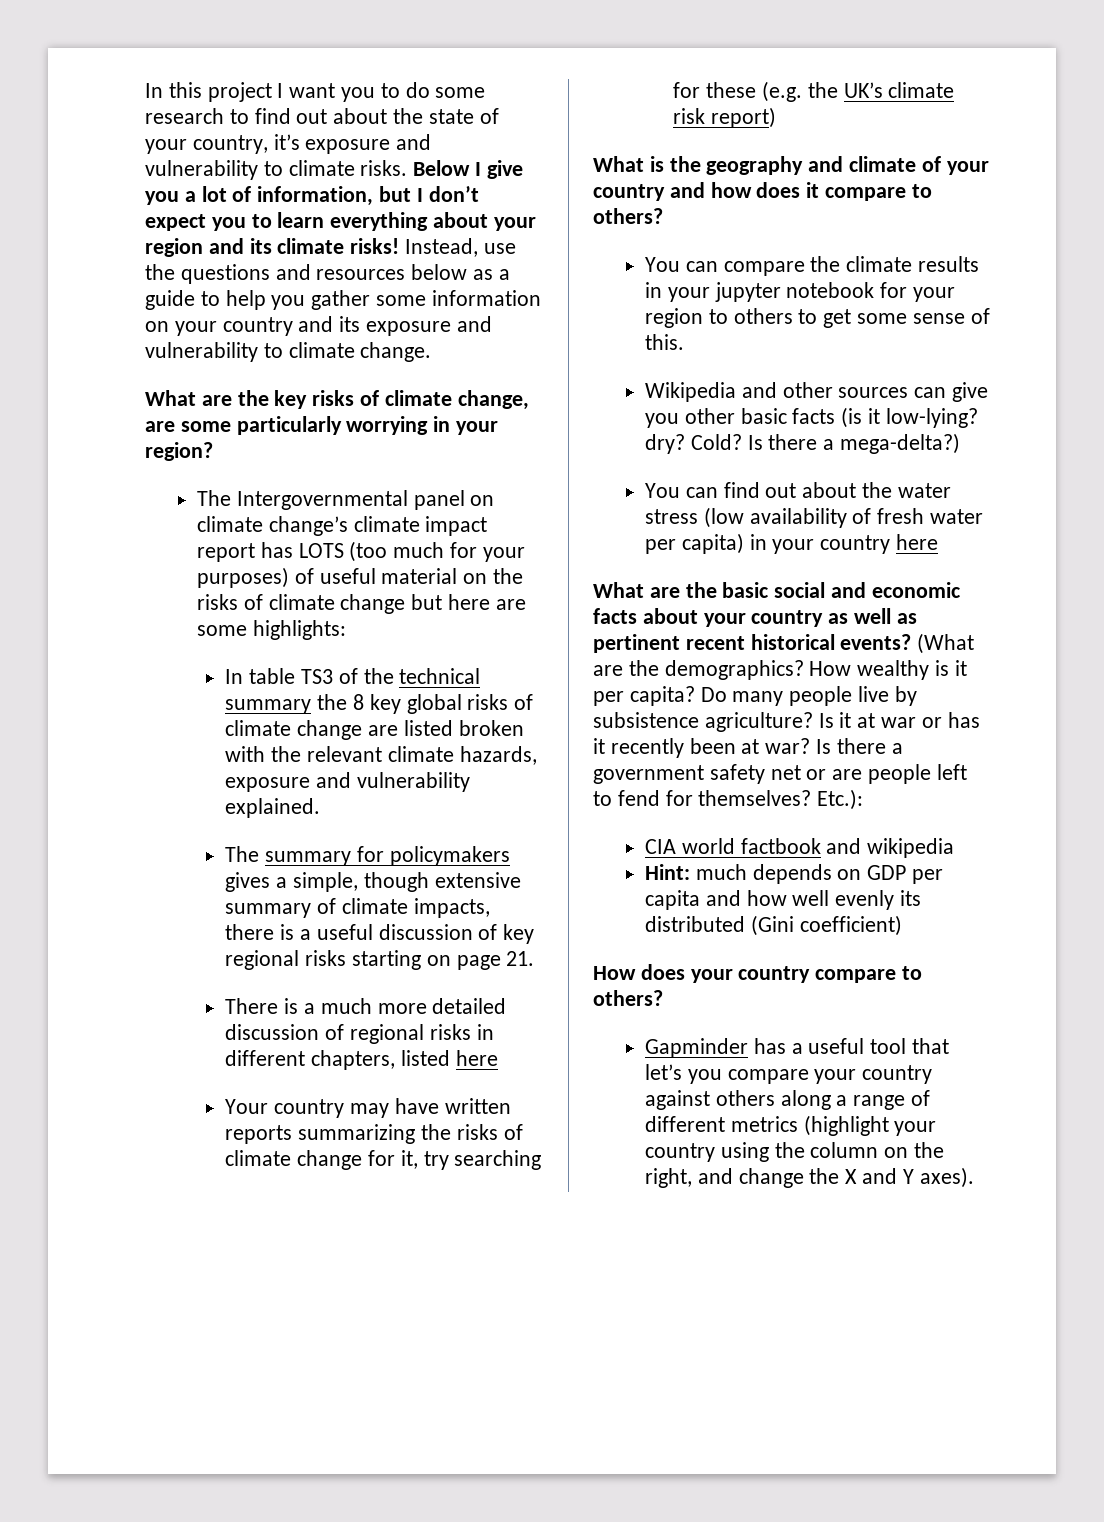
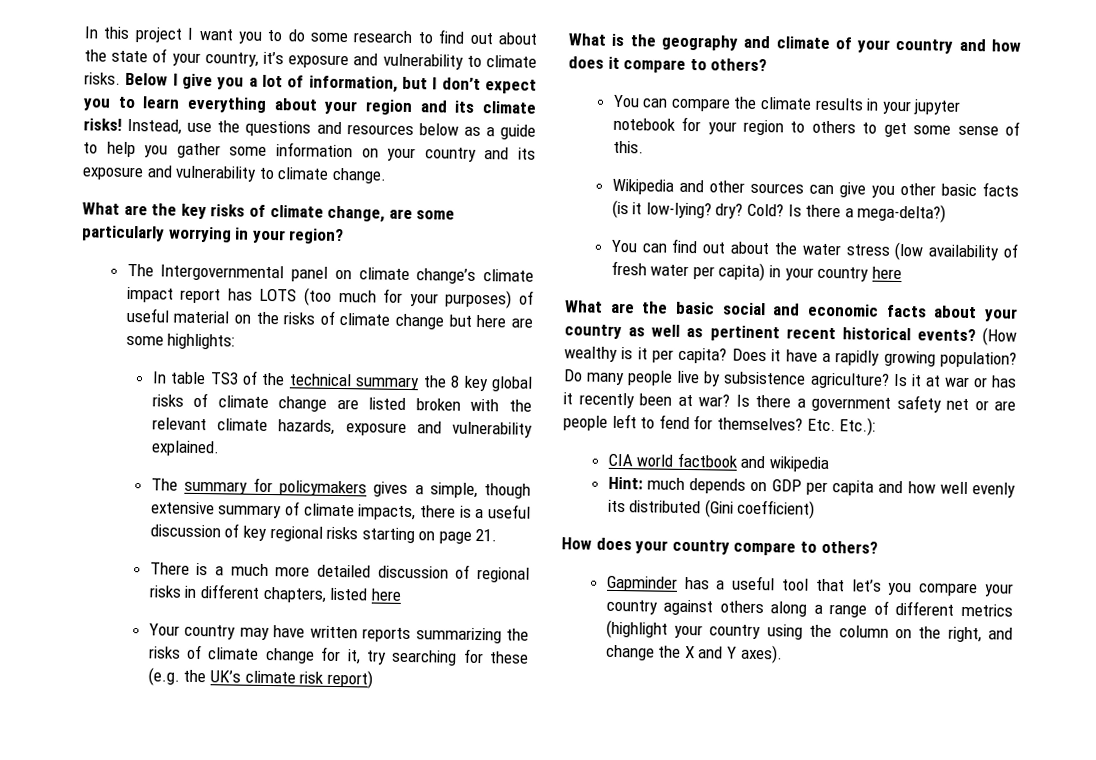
[917,633,975,654] [593,660,852,680] (What are the demographics? How -> [982,327,1017,346] (How
(695, 696) none -> [731,348,1017,368] Does it have a rapidly growing population?
(812, 798) none -> [806,418,836,432] Etc.

